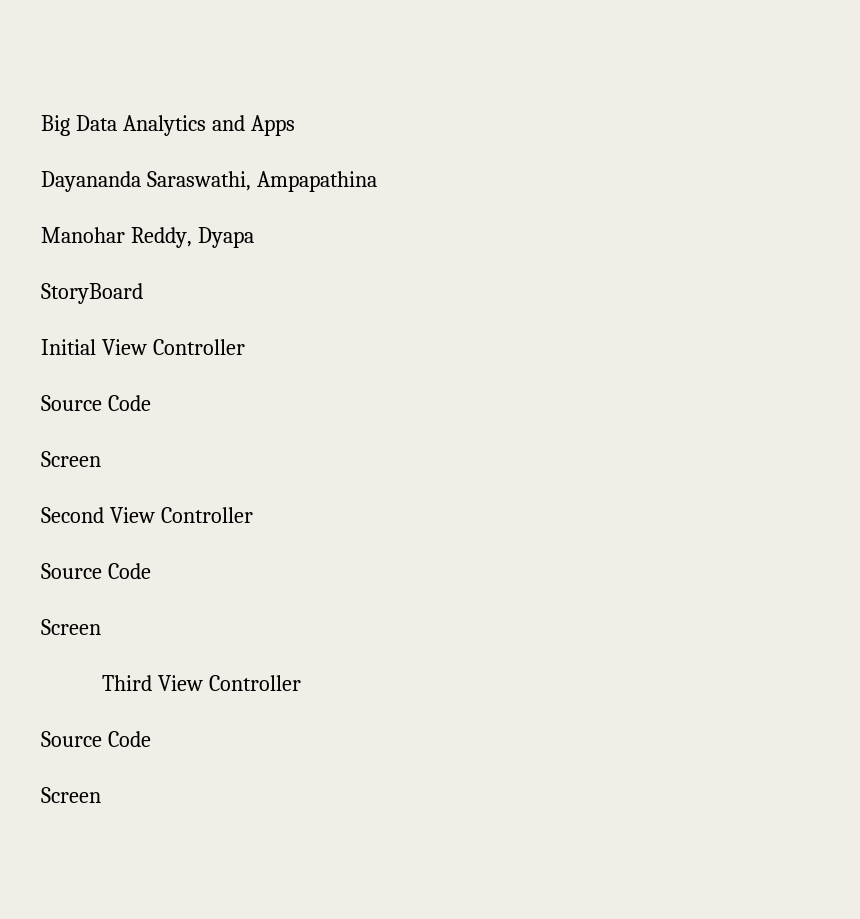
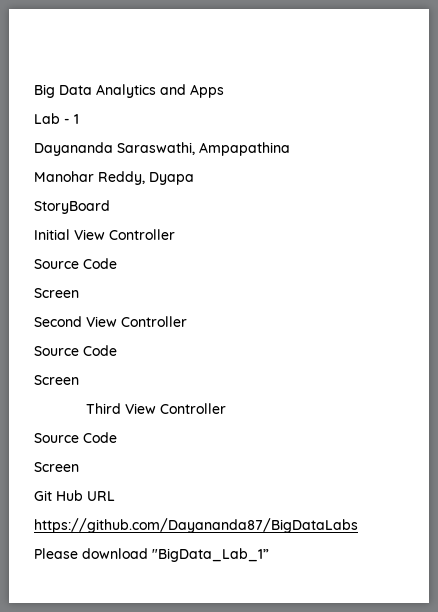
(295, 125) none -> [34,113,79,124] // Lab - 1
(101, 795) none -> [34,490,115,501] [34,518,358,533] [34,548,269,562] // Git Hub URL // https://github.com/Dayananda87/BigDataLabs // Please download "BigData_Lab_1”

